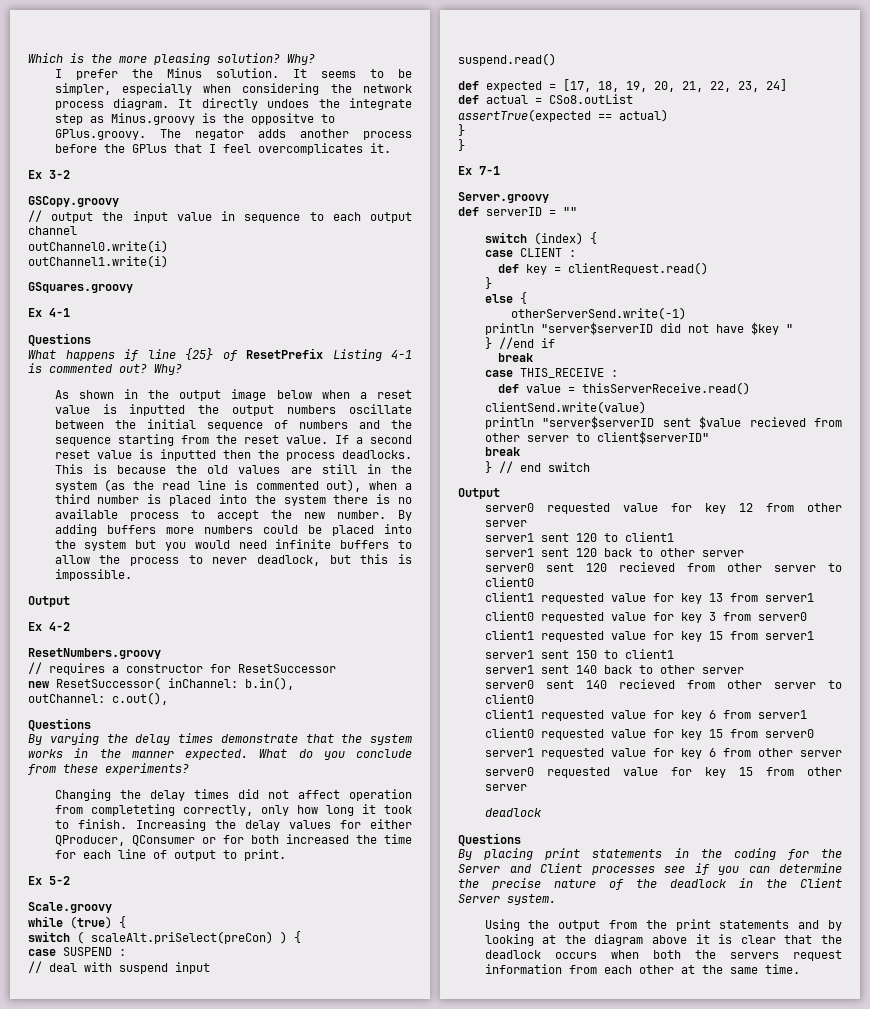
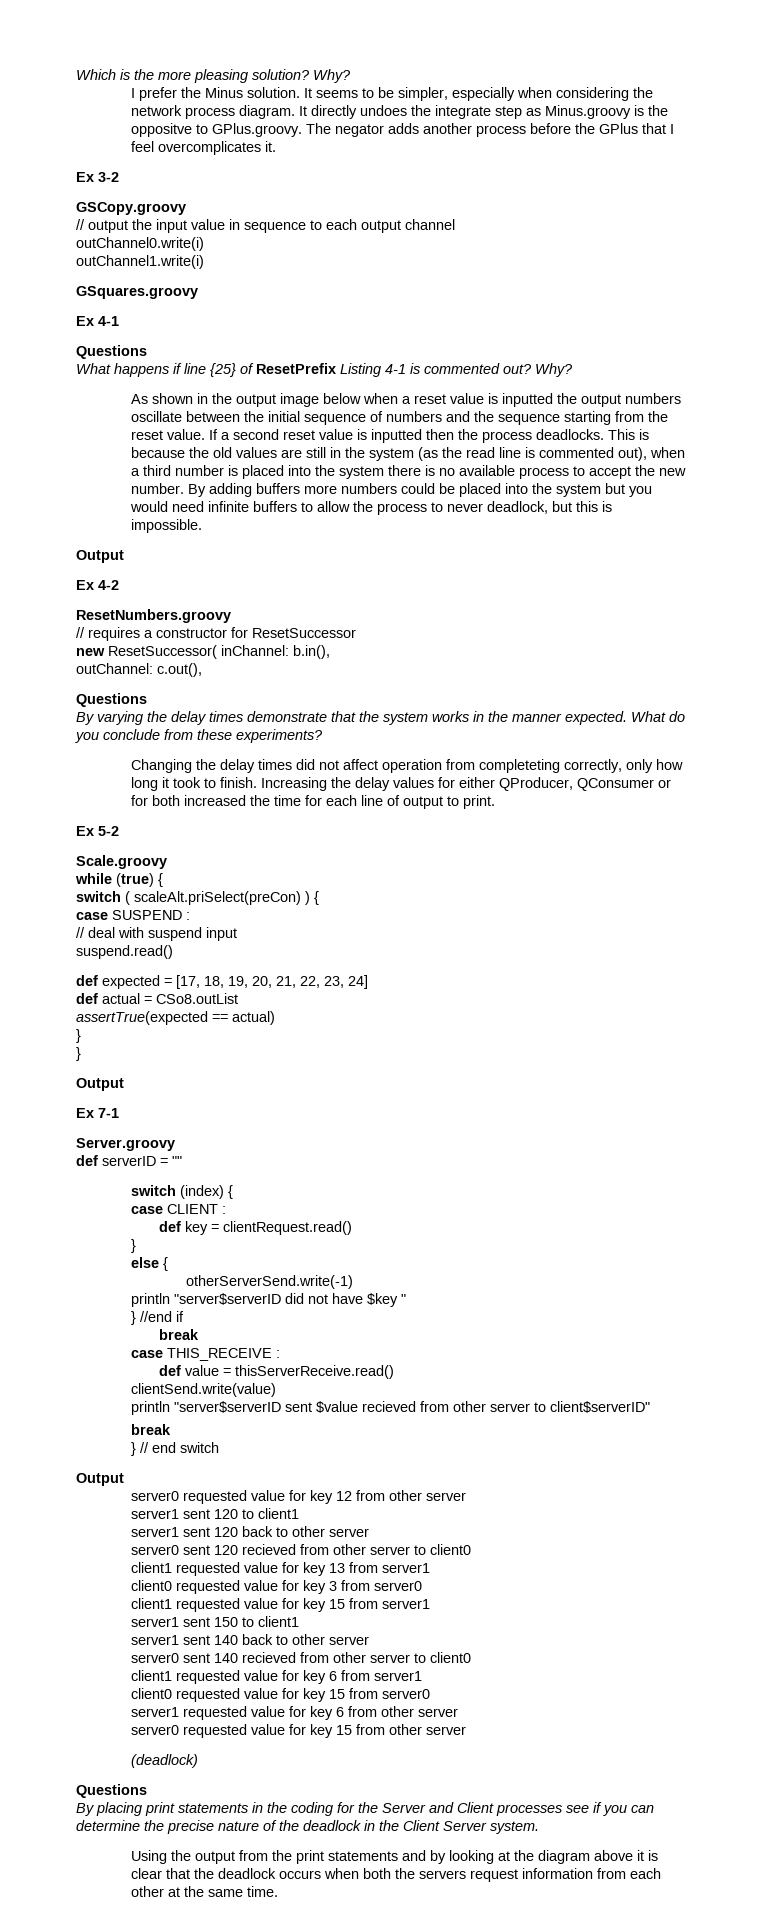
(465, 145) none -> [76,1078,124,1091] // Output
[484,808,542,817] deadlock -> [131,1754,199,1768] (deadlock)

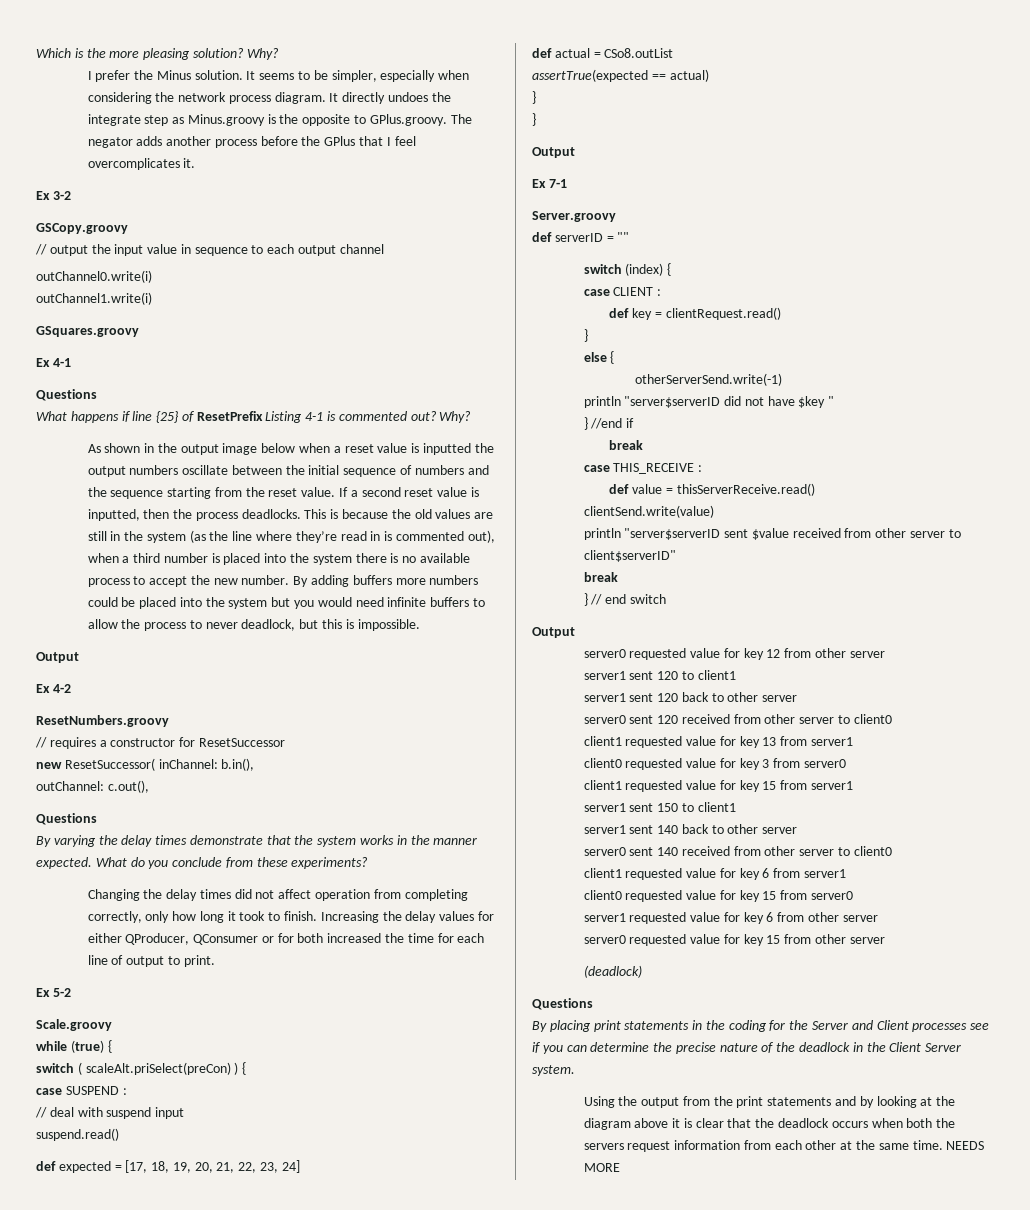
[131,123,193,137] oppositve -> [302,114,351,126] opposite
[371,429,423,443] inputted -> [87,509,140,521] inputted,
[466,447,522,458] read line -> [232,531,381,543] line where they’re read in
[479,759,561,773] completeting -> [404,889,468,901] completing
[362,1401,417,1412] recieved -> [792,528,841,538] received
[242,1544,297,1555] recieved -> [681,714,730,724] received
[242,1652,297,1663] recieved -> [681,846,730,856] received
(279, 1891) none -> [946,1141,985,1150] [583,1163,620,1172] NEEDS MORE

